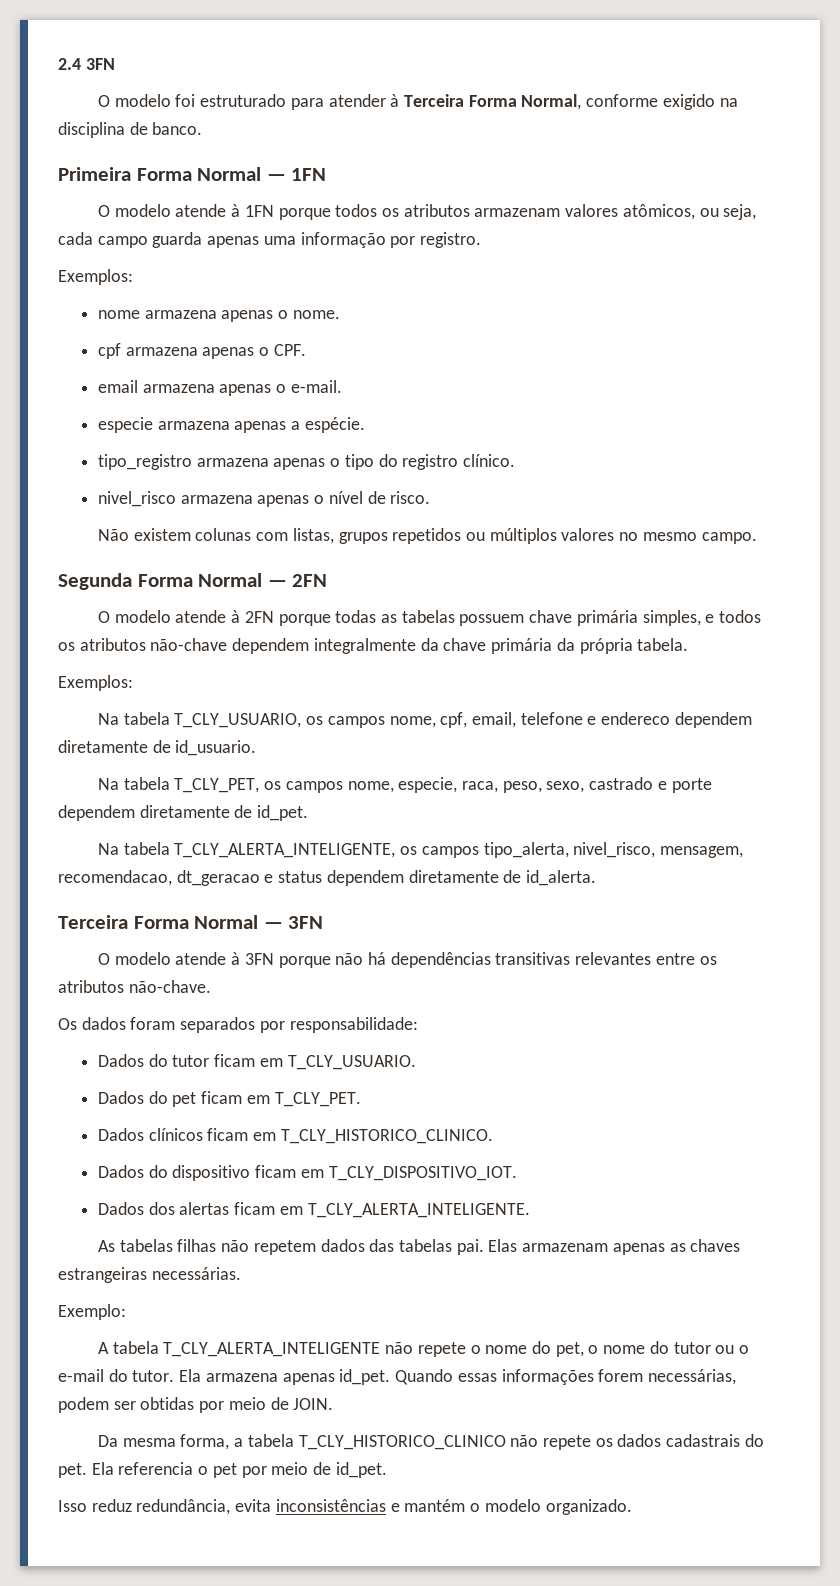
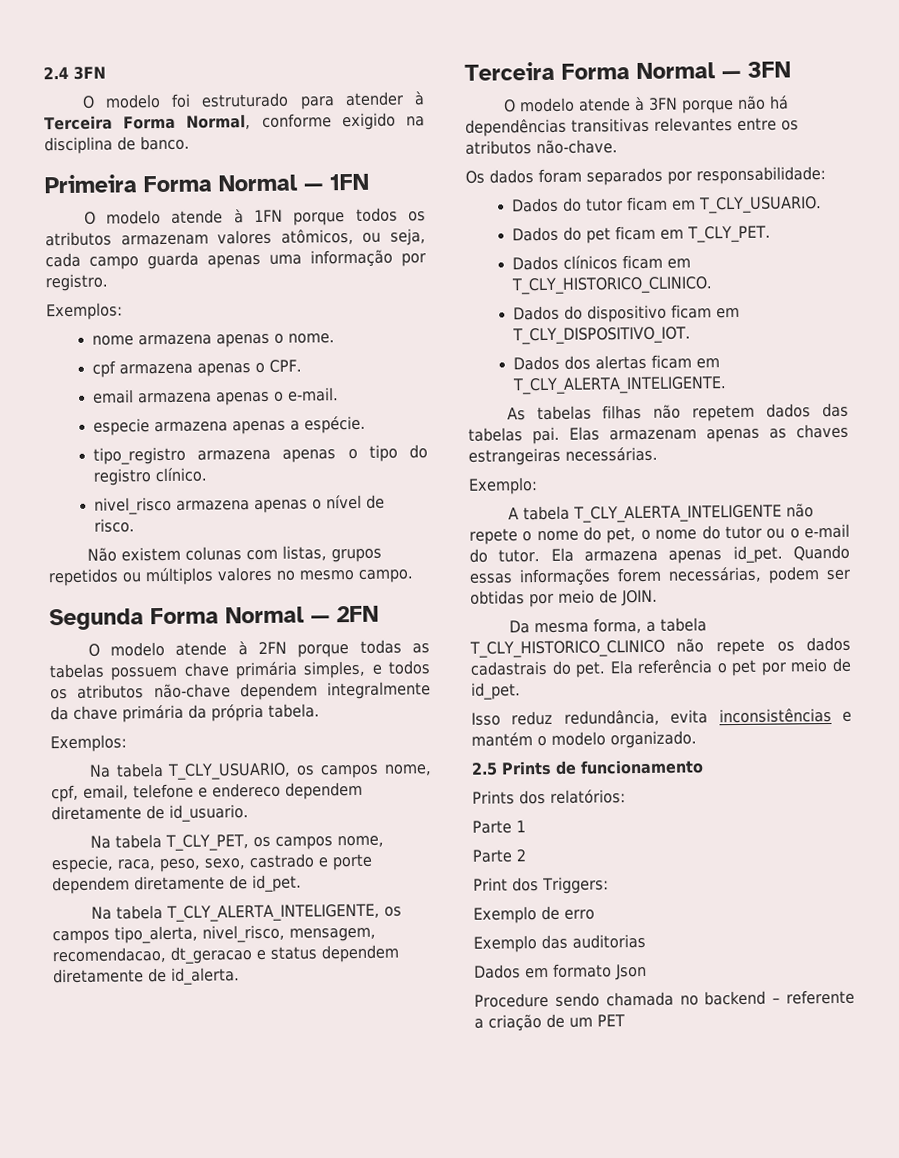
[118,1462,194,1475] referencia -> [637,659,714,675] referência
(632, 1507) none -> [471,759,704,776] [472,789,626,805] [472,820,526,834] [472,849,526,863] [473,876,609,895] [473,905,595,924] [473,933,646,953] [474,963,647,981] [474,989,855,1008] [474,1013,625,1032] // 2.5 Prints de funcionamento // Prints dos relatórios: // Parte 1 // Parte 2 // Print dos Triggers: // Exemplo de erro // Exemplo das auditorias // Dados em formato Json // Procedure sendo chamada no backend – referente a criação de um PET

